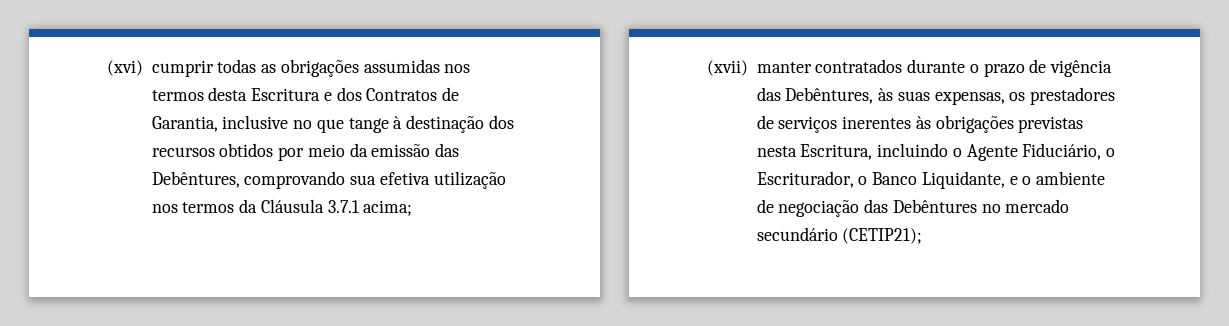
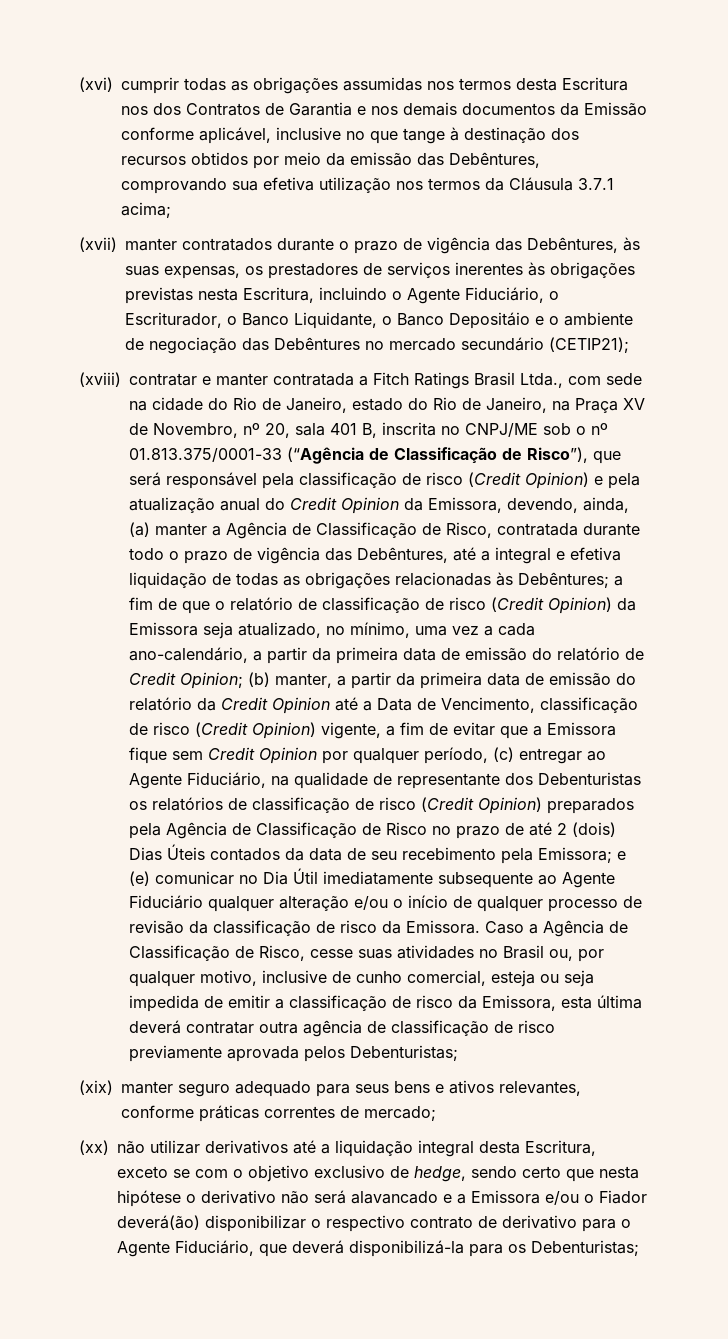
[323,92,332,101] e -> [121,106,148,115] nos
[151,116,218,132] Garantia, -> [289,102,647,116] [121,127,271,144] Garantia e nos demais documentos da Emissão conforme aplicável,
(1005, 180) none -> [382,312,530,329] o Banco Depositáio
(923, 236) none -> [79,372,642,389] [129,397,645,413] [129,422,608,438] [129,447,621,464] [129,472,640,489] [129,497,629,514] [129,522,640,539] [129,547,621,564] [129,572,623,589] [129,597,636,614] [129,622,535,639] [129,647,644,664] [129,672,636,689] [129,697,638,714] [129,722,616,739] [129,747,606,764] [129,772,641,789] [129,797,634,814] [129,822,616,839] [129,844,626,864] [129,868,615,888] [129,895,642,912] [129,920,628,937] [129,945,604,962] [129,970,594,987] [129,995,642,1012] [129,1020,555,1037] [129,1045,458,1062] [79,1080,581,1097] [121,1105,436,1122] [79,1140,596,1157] [117,1165,639,1182] [117,1190,647,1207] [117,1215,631,1232] [117,1240,639,1257] // (xviii) contratar e manter contratada a Fitch Ratings Brasil Ltda., com sede na cidade do Rio de Janeiro, estado do Rio de Janeiro, na Praça XV de Novembro, nº 20, sala 401 B, inscrita no CNPJ/ME sob o nº 01.813.375/0001-33 (“Agência de Classificação de Risco”), que será responsável pela classificação de risco (Credit Opinion) e pela atualização anual do Credit Opinion da Emissora, devendo, ainda, (a) manter a Agência de Classificação de Risco, contratada durante todo o prazo de vigência das Debêntures, até a integral e efetiva liquidação de todas as obrigações relacionadas às Debêntures; a fim de que o relatório de classificação de risco (Credit Opinion) da Emissora seja atualizado, no mínimo, uma vez a cada ano-calendário, a partir da primeira data de emissão do relatório de Credit Opinion; (b) manter, a partir da primeira data de emissão do relatório da Credit Opinion até a Data de Vencimento, classificação de risco (Credit Opinion) vigente, a fim de evitar que a Emissora fique sem Credit Opinion por qualquer período, (c) entregar ao Agente Fiduciário, na qualidade de representante dos Debenturistas os relatórios de classificação de risco (Credit Opinion) preparados pela Agência de Classificação de Risco no prazo de até 2 (dois) Dias Úteis contados da data de seu recebimento pela Emissora; e (e) comunicar no Dia Útil imediatamente subsequente ao Agente Fiduciário qualquer alteração e/ou o início de qualquer processo de revisão da classificação de risco da Emissora. Caso a Agência de Classificação de Risco, cesse suas atividades no Brasil ou, por qualquer motivo, inclusive de cunho comercial, esteja ou seja impedida de emitir a classificação de risco da Emissora, esta última deverá contratar outra agência de classificação de risco previamente aprovada pelos Debenturistas; // (xix) manter seguro adequado para seus bens e ativos relevantes, conforme práticas correntes de mercado; // (xx) não utilizar derivativos até a liquidação integral desta Escritura, exceto se com o objetivo exclusivo de hedge, sendo certo que nesta hipótese o derivativo não será alavancado e a Emissora e/ou o Fiador deverá(ão) disponibilizar o respectivo contrato de derivativo para o Agente Fiduciário, que deverá disponibilizá-la para os Debenturistas;

